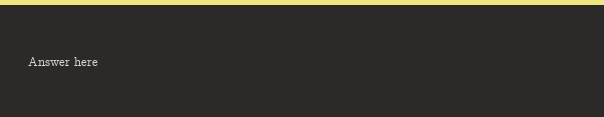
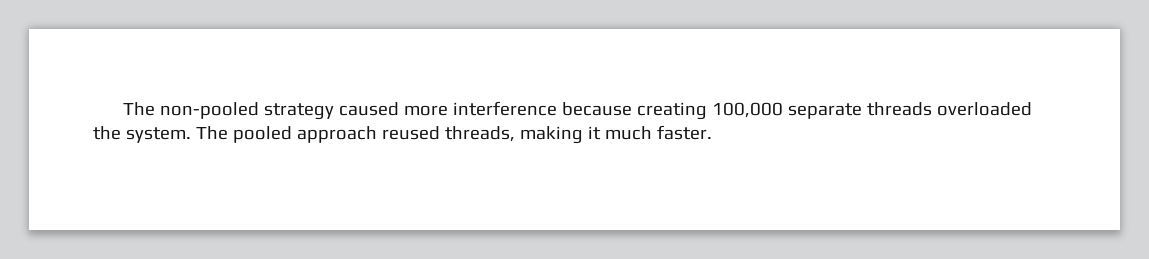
[28,57,98,66] Answer here -> [122,101,1032,120] [93,125,712,144] The non-pooled strategy caused more interference because creating 100,000 separate threads overloaded the system. The pooled approach reused threads, making it much faster.

